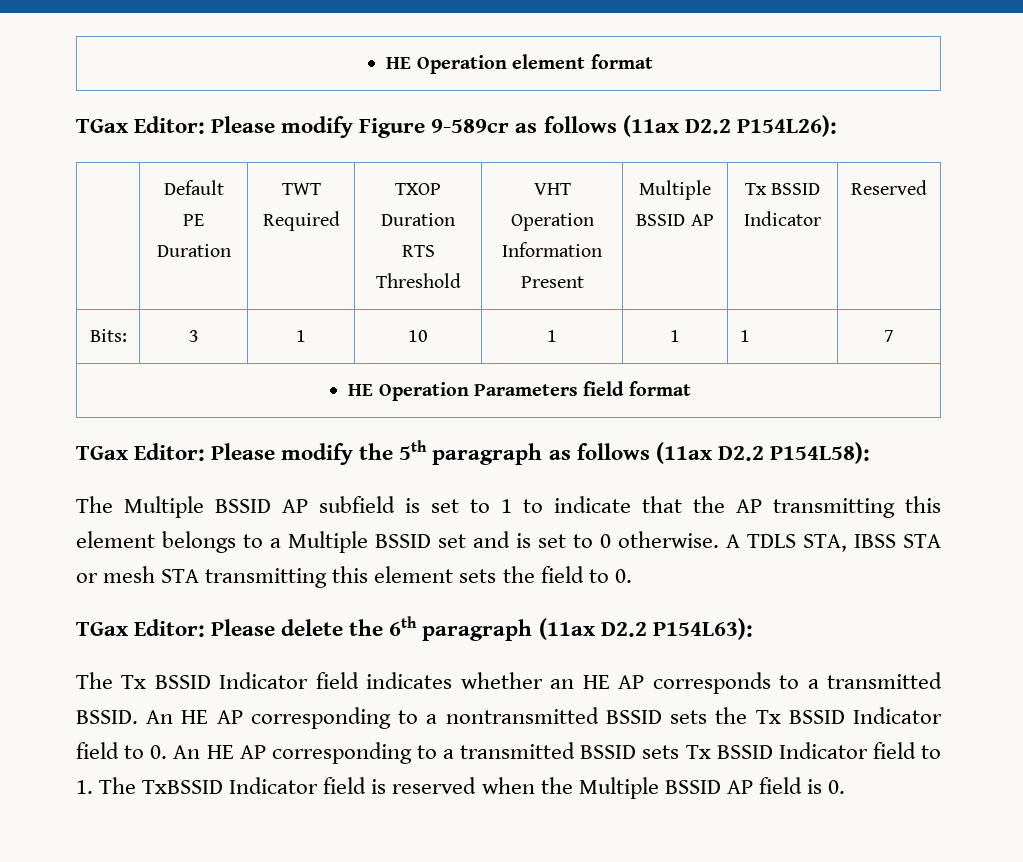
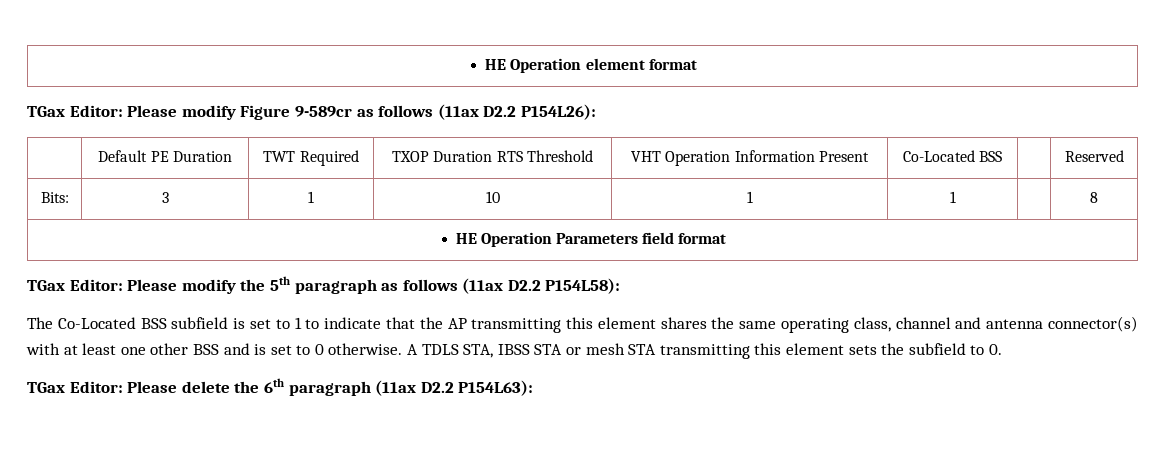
[639,180,711,200] [636,214,714,226] [744,183,821,195] [744,211,821,226] Multiple BSSID AP | Tx BSSID Indicator -> [902,150,1003,162] Co-Located BSS |
[739,330,750,342] [884,330,894,342] 1 | 7 -> [1090,192,1098,203] | 8
[124,496,308,518] Multiple BSSID AP -> [57,317,167,329] Co-Located BSS
[162,531,466,553] belongs to a Multiple BSSID set -> [660,316,1138,333] [26,343,219,355] shares the same operating class, channel and antenna connector(s) with at least one other BSS
[540,566,584,583] field -> [908,343,966,355] subfield
[76,672,942,694] [76,707,943,729] [76,742,941,764] [76,777,846,799] // The Tx BSSID Indicator field indicates whether an HE AP corresponds to a transmitted BSSID. An HE AP corresponding to a nontransmitted BSSID sets the Tx BSSID Indicator field to 0. An HE AP corresponding to a transmitted BSSID sets Tx BSSID Indicator field to 1. The TxBSSID Indicator field is reserved when the Multiple BSSID AP field is 0. -> (534, 388) none

